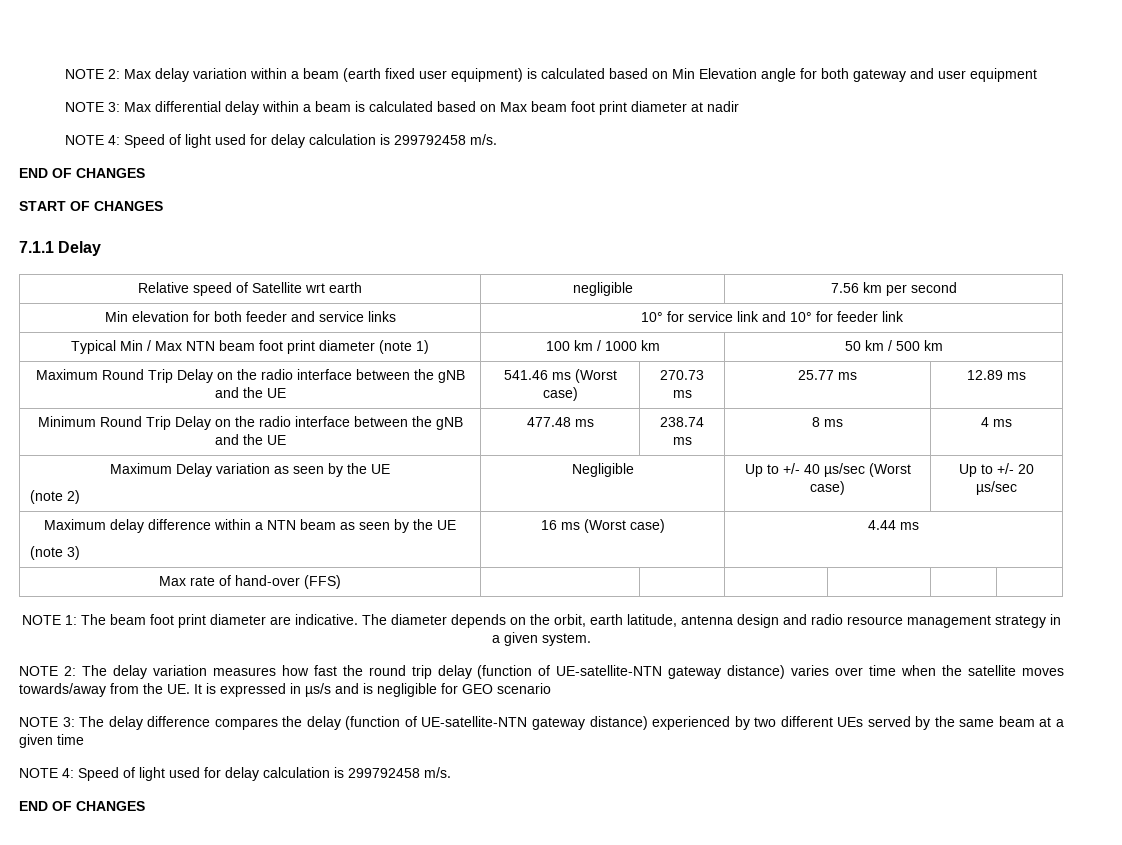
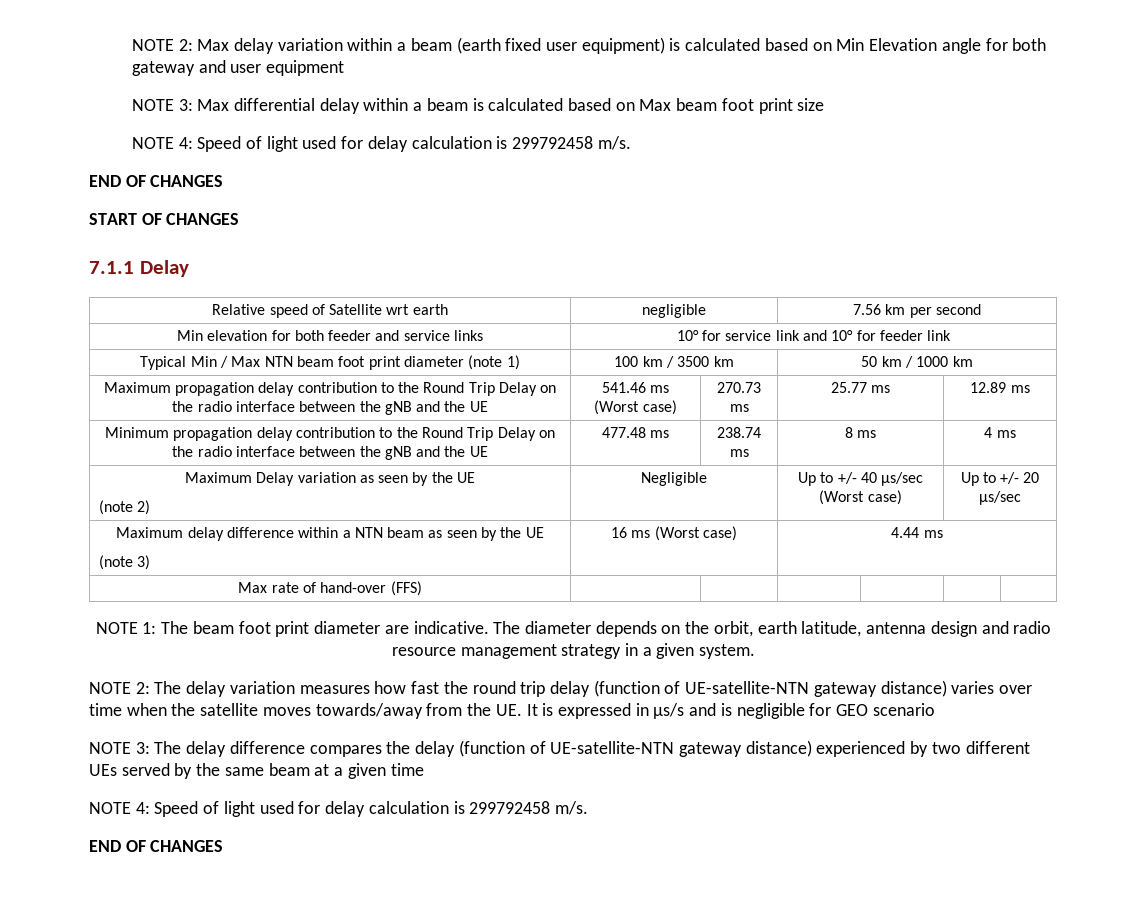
[631,101,740,112] diameter at nadir -> [797,98,825,111] size
[604,341,637,351] 1000 -> [677,356,710,367] 3500
[895,341,920,351] 500 -> [916,356,949,367] 1000
(98, 374) none -> [174,382,420,396] propagation delay contribution to the
(96, 421) none -> [173,427,418,441] propagation delay contribution to the

